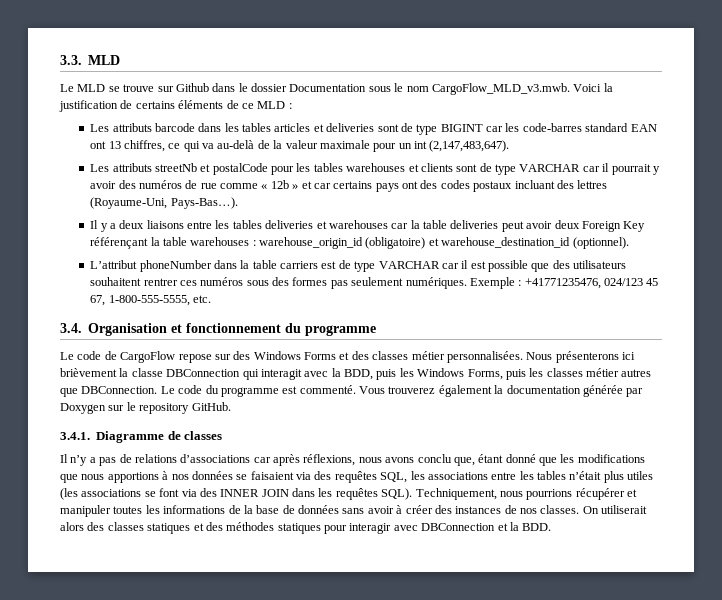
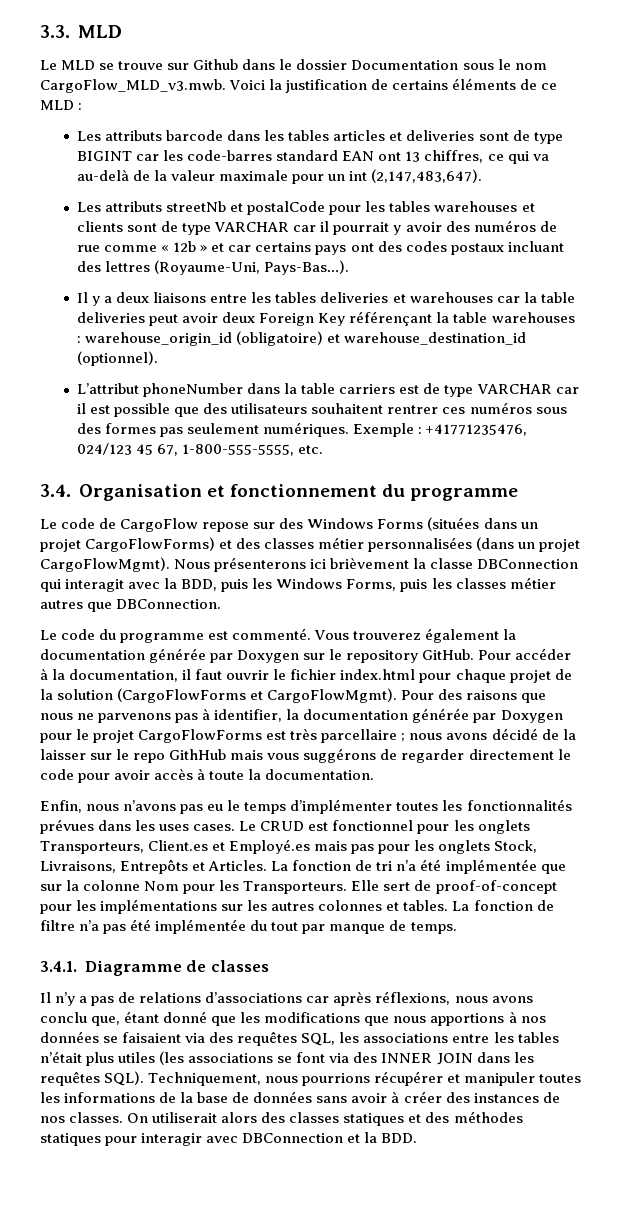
[339,351,523,363] et des classes métier personnalisées. -> [427,517,538,531] [40,537,581,552] [40,557,170,572] (situées dans un projet CargoFlowForms) et des classes métier personnalisées (dans un projet CargoFlowMgmt).
(158, 390) none -> (222, 604) //
(231, 406) none -> [478,648,572,660] [40,668,572,683] [40,688,547,703] [40,708,563,723] [40,728,576,743] [40,748,571,763] [40,768,375,783] [40,799,572,814] [40,819,530,834] [40,839,538,854] [40,859,566,874] [40,880,557,894] [40,899,554,914] [40,919,457,934] Pour accéder à la documentation, il faut ouvrir le fichier index.html pour chaque projet de la solution (CargoFlowForms et CargoFlowMgmt). Pour des raisons que nous ne parvenons pas à identifier, la documentation générée par Doxygen pour le projet CargoFlowForms est très parcellaire ; nous avons décidé de la laisser sur le repo GithHub mais vous suggérons de regarder directement le code pour avoir accès à toute la documentation. // Enfin, nous n’avons pas eu le temps d’implémenter toutes les fonctionnalités prévues dans les uses cases. Le CRUD est fonctionnel pour les onglets Transporteurs, Client.es et Employé.es mais pas pour les onglets Stock, Livraisons, Entrepôts et Articles. La fonction de tri n’a été implémentée que sur la colonne Nom pour les Transporteurs. Elle sert de proof-of-concept pour les implémentations sur les autres colonnes et tables. La fonction de filtre n’a pas été implémentée du tout par manque de temps.

